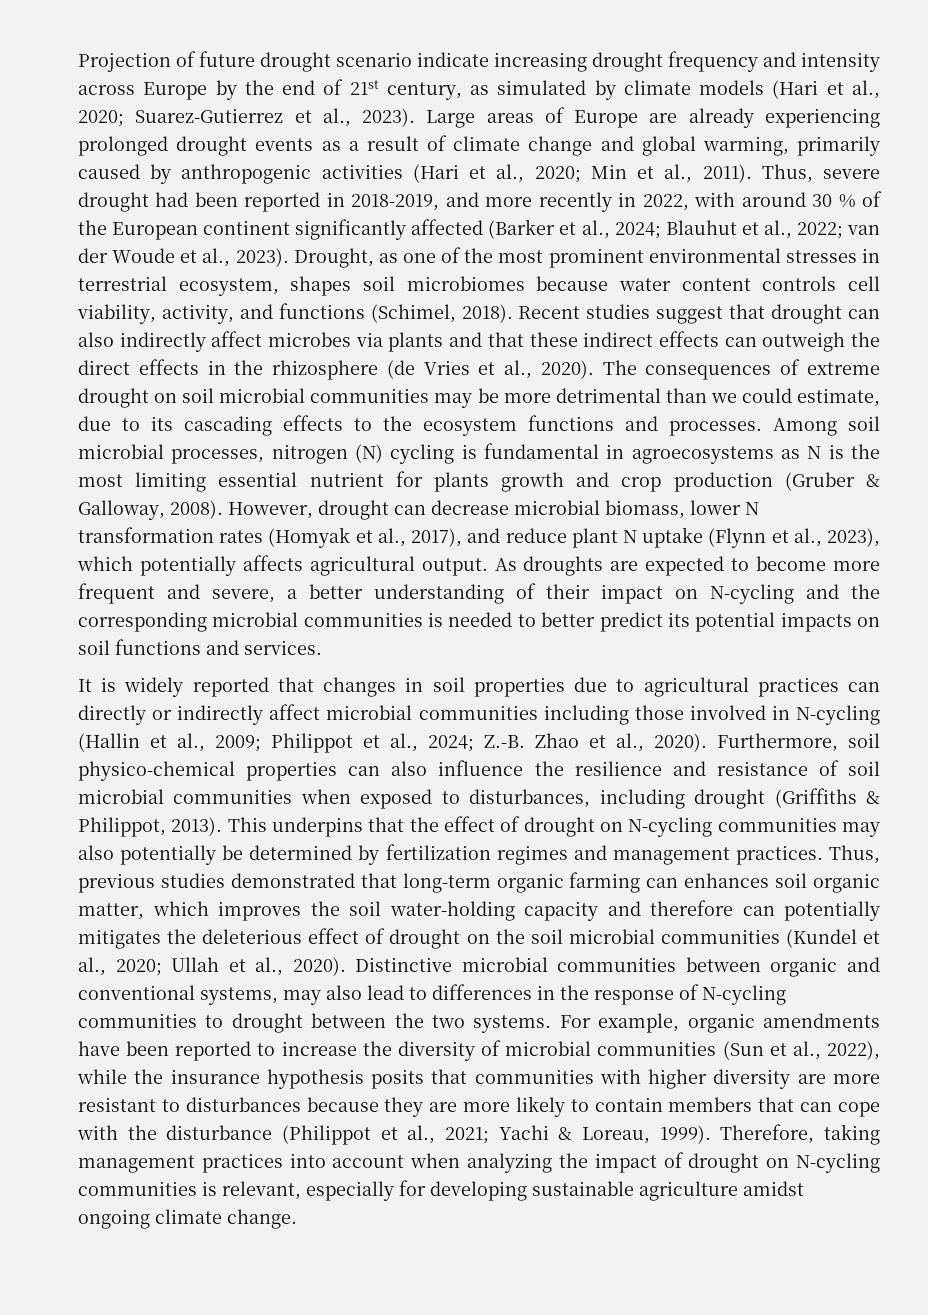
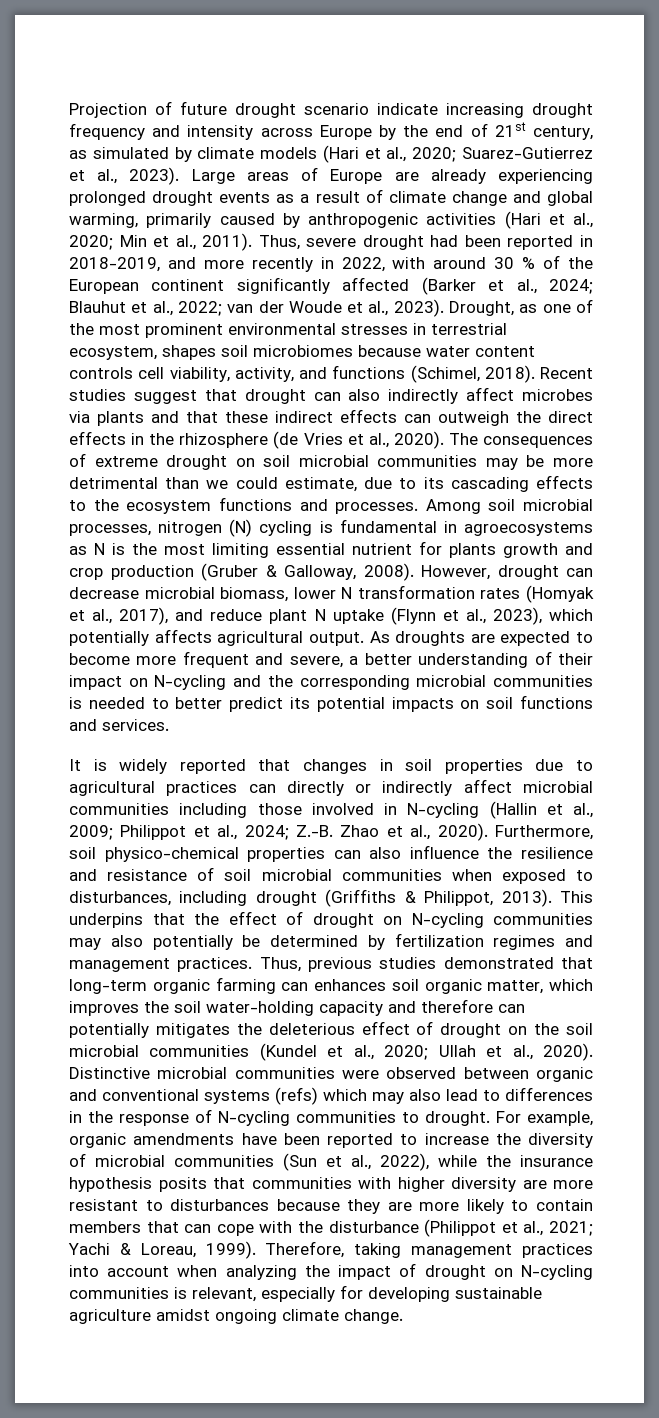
(677, 964) none -> [341,1067,457,1079] were observed
[200,987,278,1005] systems, -> [204,1087,367,1105] systems (refs) which
[231,1013,552,1033] drought between the two systems. -> [425,1111,490,1126] drought.

